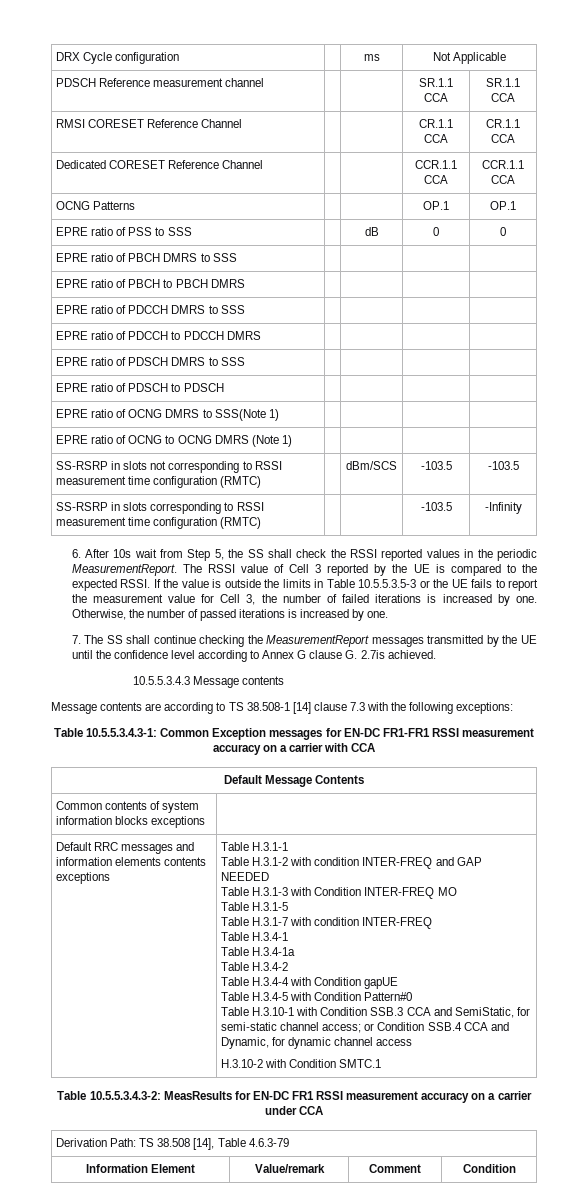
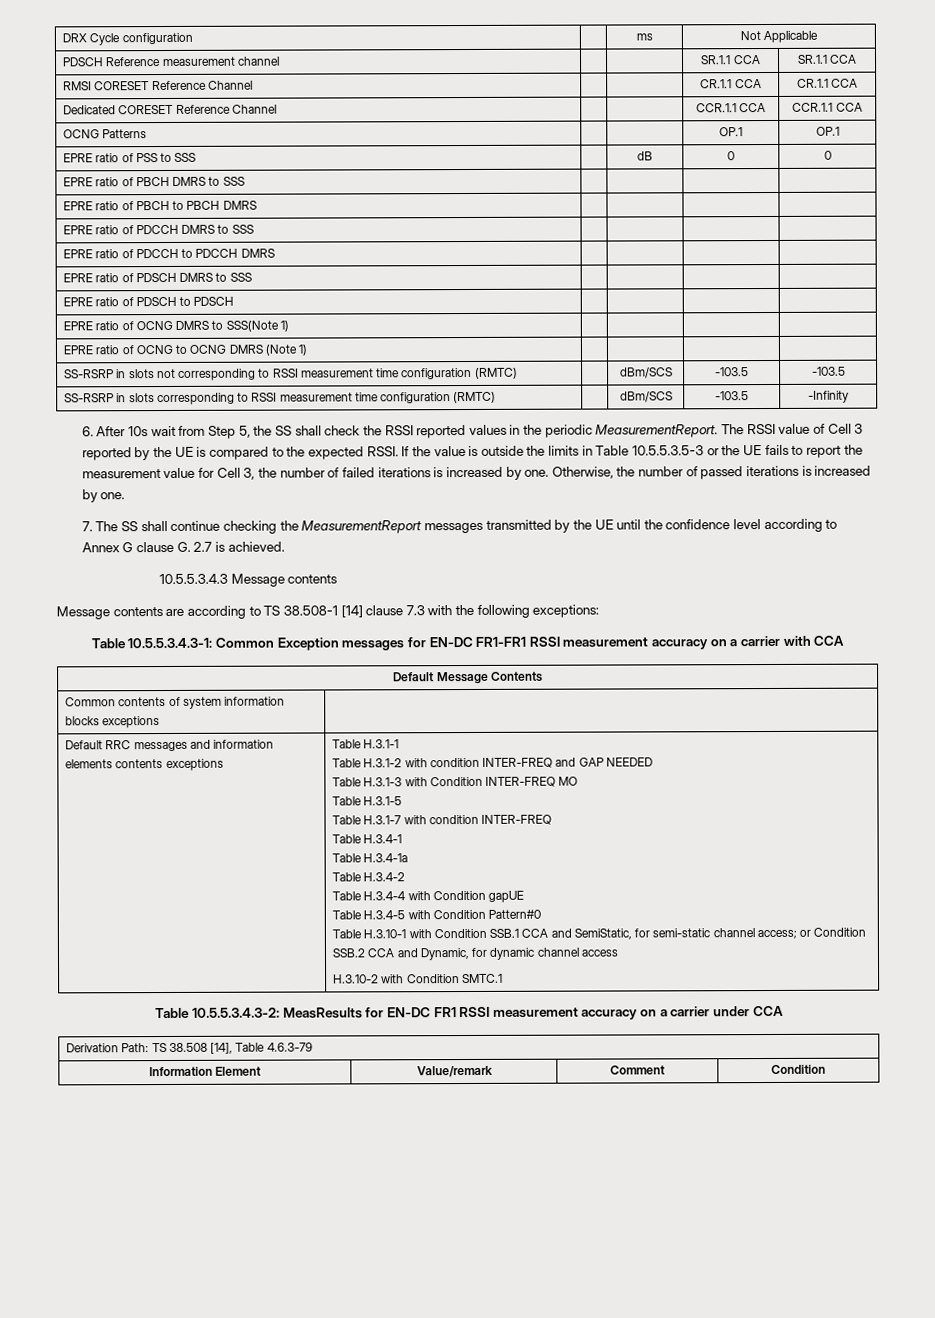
(262, 523) none -> [619,391,673,403] dBm/SCS
[360,650,385,659] 2.7is -> [193,541,226,552] 2.7 is
[370,1007,404,1016] SSB.3 -> [489,928,520,938] SSB.1
[427,1022,462,1031] SSB.4 -> [332,948,366,958] SSB.2

